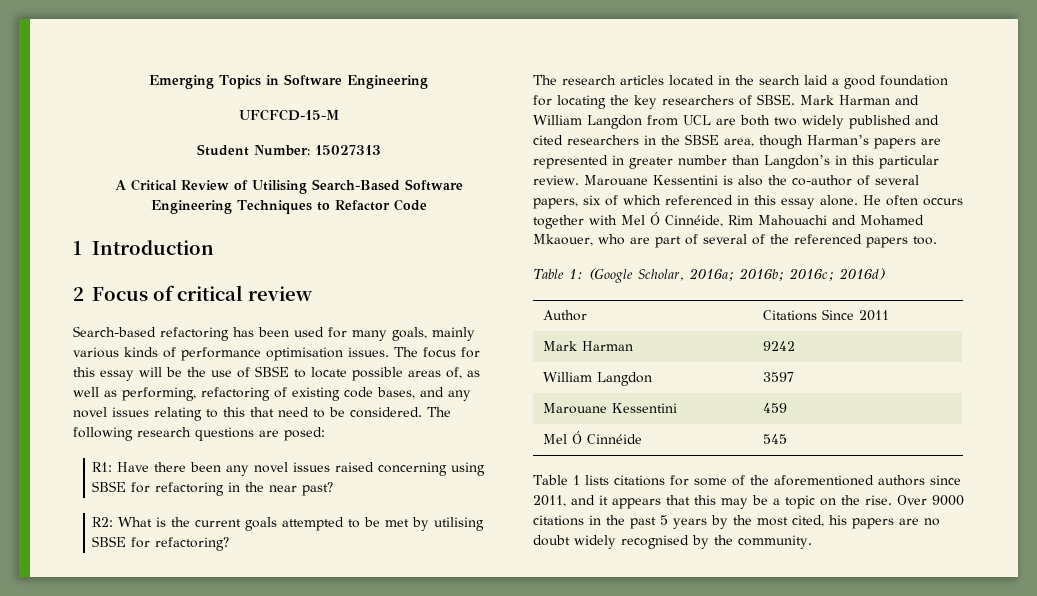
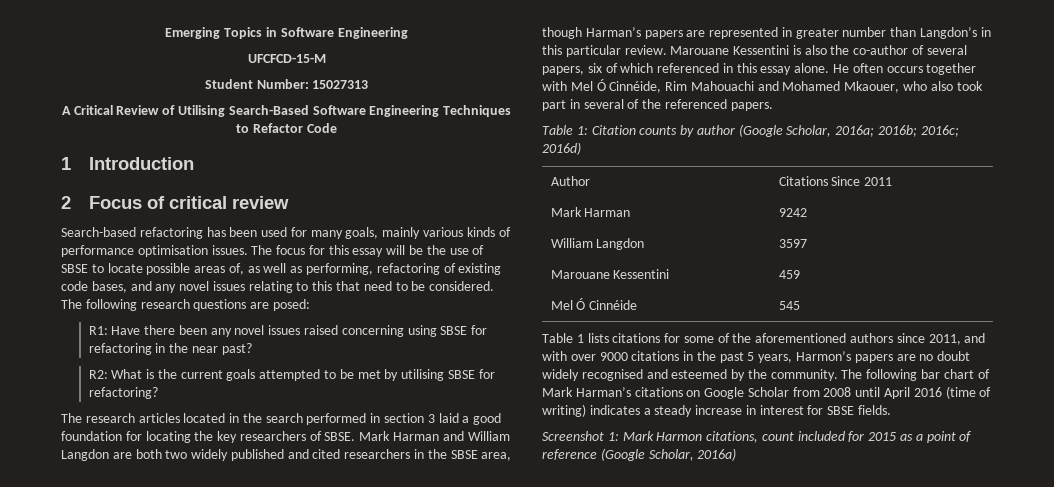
(800, 80) none -> [306,413,435,425] performed in section 3
[647,115,711,126] from UCL -> (109, 455) none
[630,234,698,248] are part of -> [930,81,983,91] [542,99,580,111] also took part in
[866,236,937,248] papers too. -> [730,102,773,111] papers.
(583, 274) none -> [591,125,735,137] Citation counts by author
[599,495,927,509] it appears that this may be a topic on the rise. Over -> [542,351,596,361] with over
[673,515,847,529] years by the most cited, his -> [758,351,852,363] years, Harmon’s
(689, 542) none -> [646,369,728,379] and esteemed
(812, 542) none -> [841,369,990,381] [542,386,992,399] [542,404,892,417] [542,431,972,443] [542,448,737,461] The following bar chart of Mark Harman’s citations on Google Scholar from 2008 until April 2016 (time of writing) indicates a steady increase in interest for SBSE fields. // Screenshot 1: Mark Harmon citations, count included for 2015 as a point of reference (Google Scholar, 2016a)

